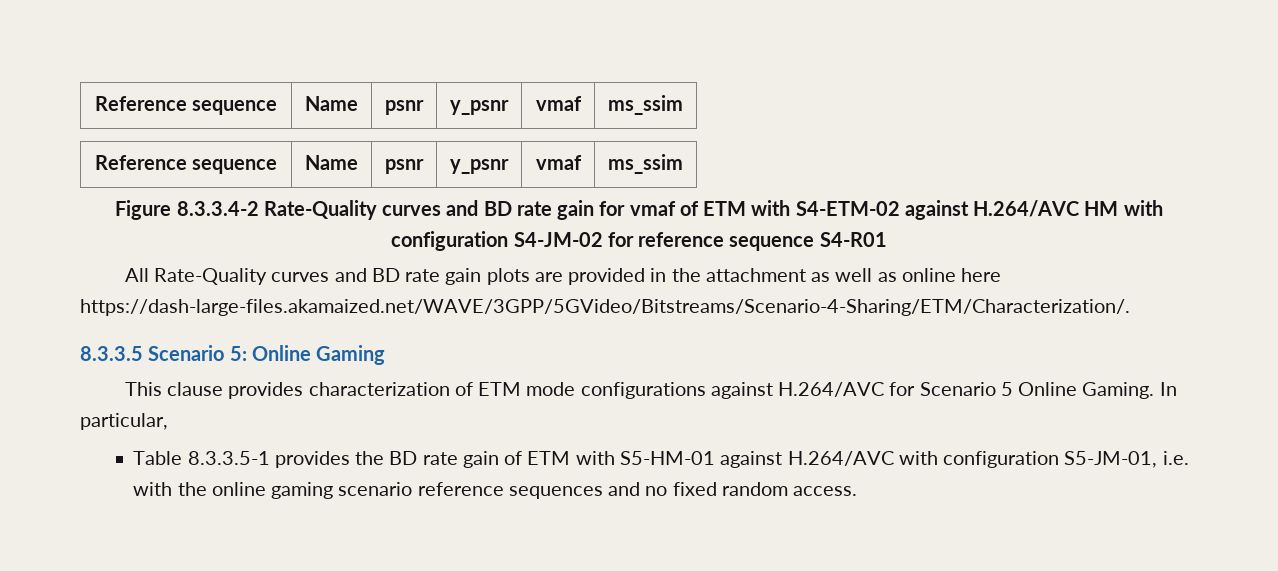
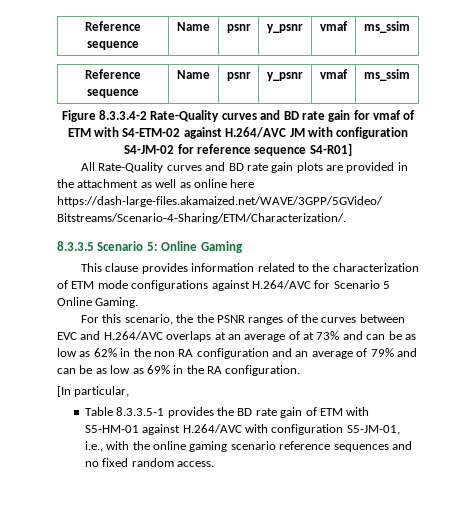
[1084,201,1119,216] HM -> [289,128,305,137] JM
[819,232,887,247] S4-R01 -> [309,143,352,156] S4-R01]
(304, 390) none -> [191,263,330,272] information related to the
[1159,382,1177,396] In -> [81,314,405,325] [57,331,416,342] [57,348,417,359] [57,365,301,376] [57,386,71,397] // For this scenario, the the PSNR ranges of the curves between EVC and H.264/AVC overlaps at an average of at 73% and can be as low as 62% in the non RA configuration and an average of 79% and can be as low as 69% in the RA configuration. // [In
[1162,451,1189,465] i.e. -> [84,441,103,452] i.e.,

